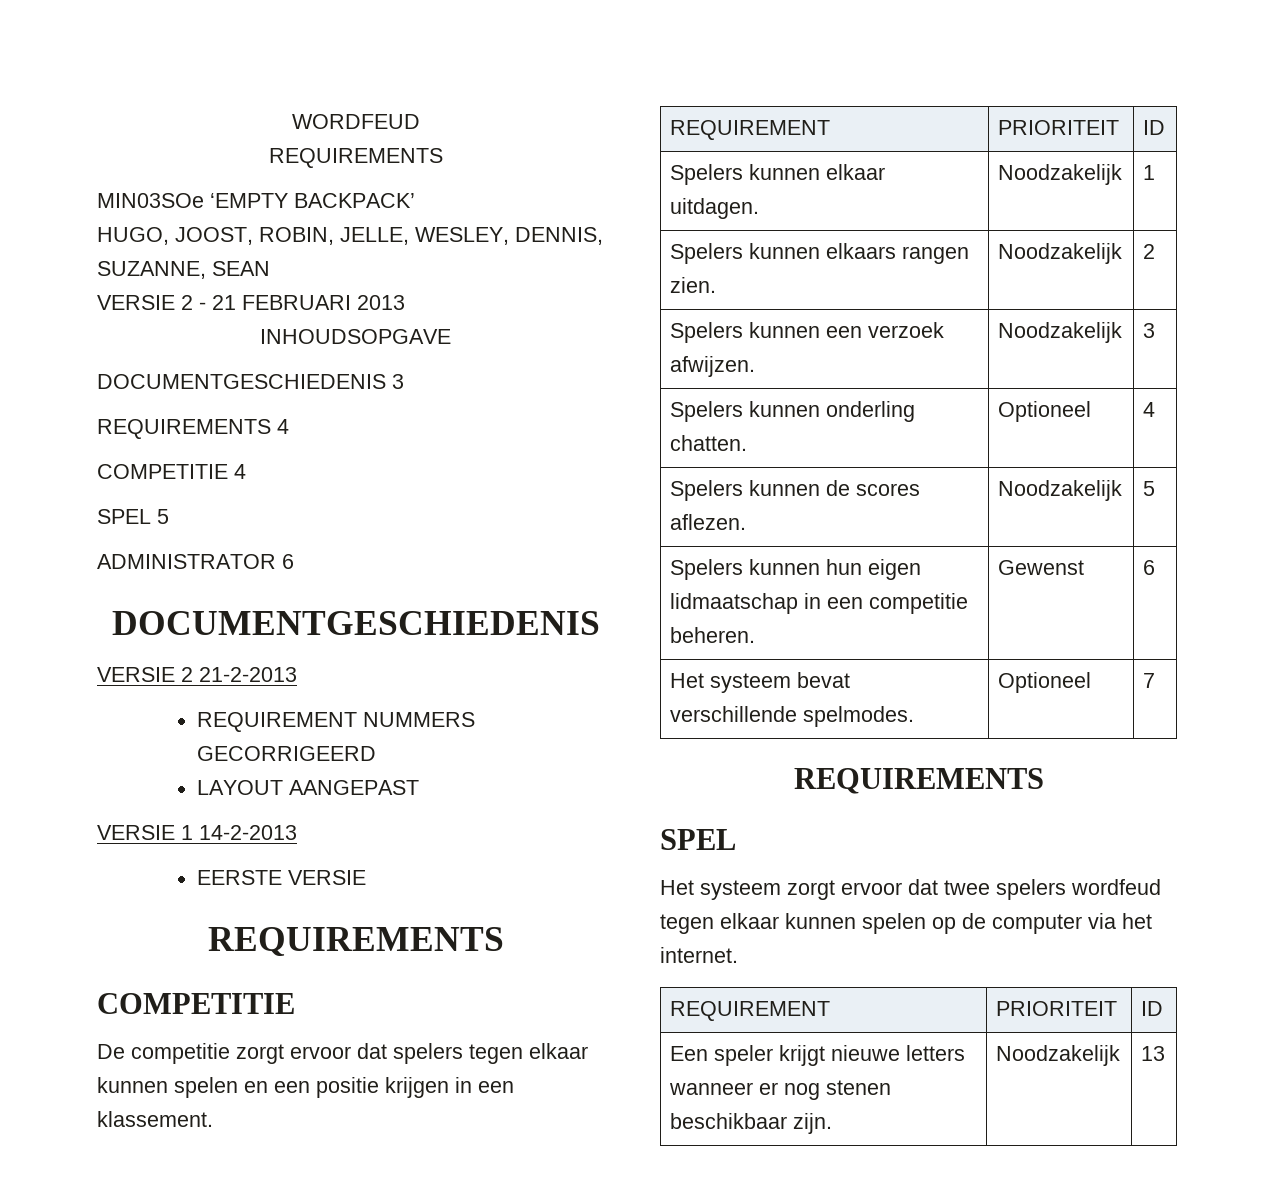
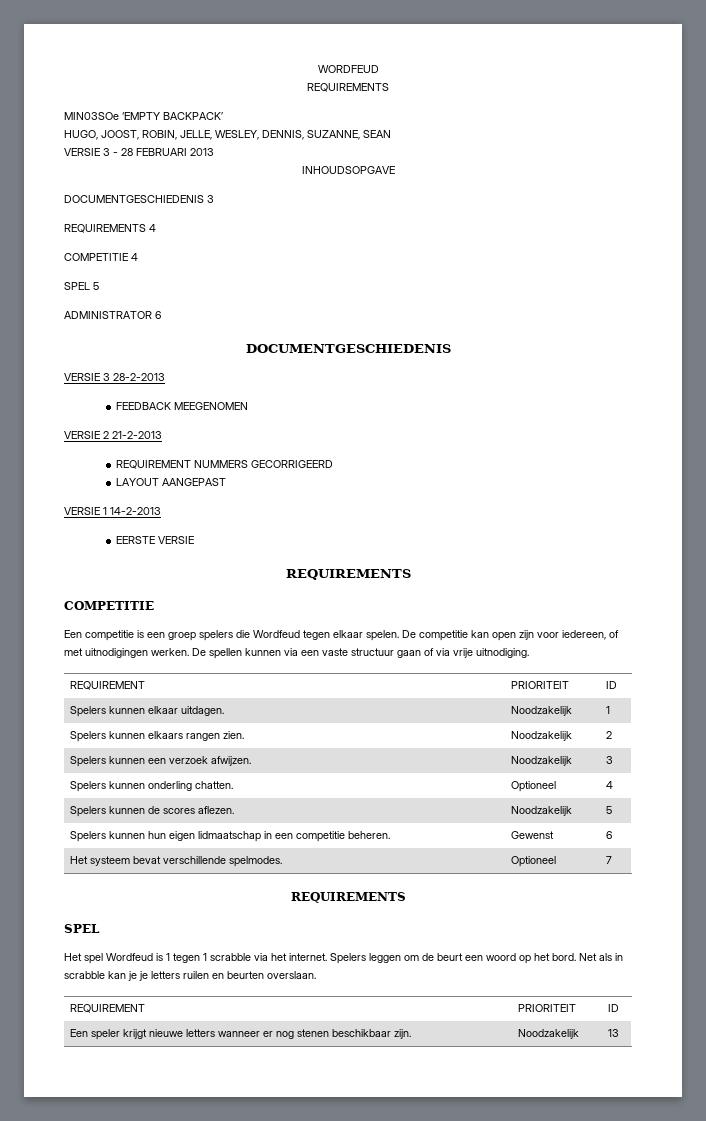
[181,295,236,310] 2 - 21 -> [103,148,133,156] 3 - 28
(600, 623) none -> [64,373,165,381] [115,402,248,410] // VERSIE 3 28-2-2013 // FEEDBACK MEEGENOMEN
[97,1043,588,1064] [97,1077,514,1098] [97,1111,213,1127] De competitie zorgt ervoor dat spelers tegen elkaar kunnen spelen en een positie krijgen in een klassement. -> [64,630,619,641] [64,648,529,659] Een competitie is een groep spelers die Wordfeud tegen elkaar spelen. De competitie kan open zijn voor iedereen, of met uitnodigingen werken. De spellen kunnen via een vaste structuur gaan of via vrije uitnodiging.
[700,879,1161,900] [660,913,1152,934] [660,947,738,963] systeem zorgt ervoor dat twee spelers wordfeud tegen elkaar kunnen spelen op de computer via het internet. -> [84,953,623,964] [64,971,316,981] spel Wordfeud is 1 tegen 1 scrabble via het internet. Spelers leggen om de beurt een woord op het bord. Net als in scrabble kan je je letters ruilen en beurten overslaan.

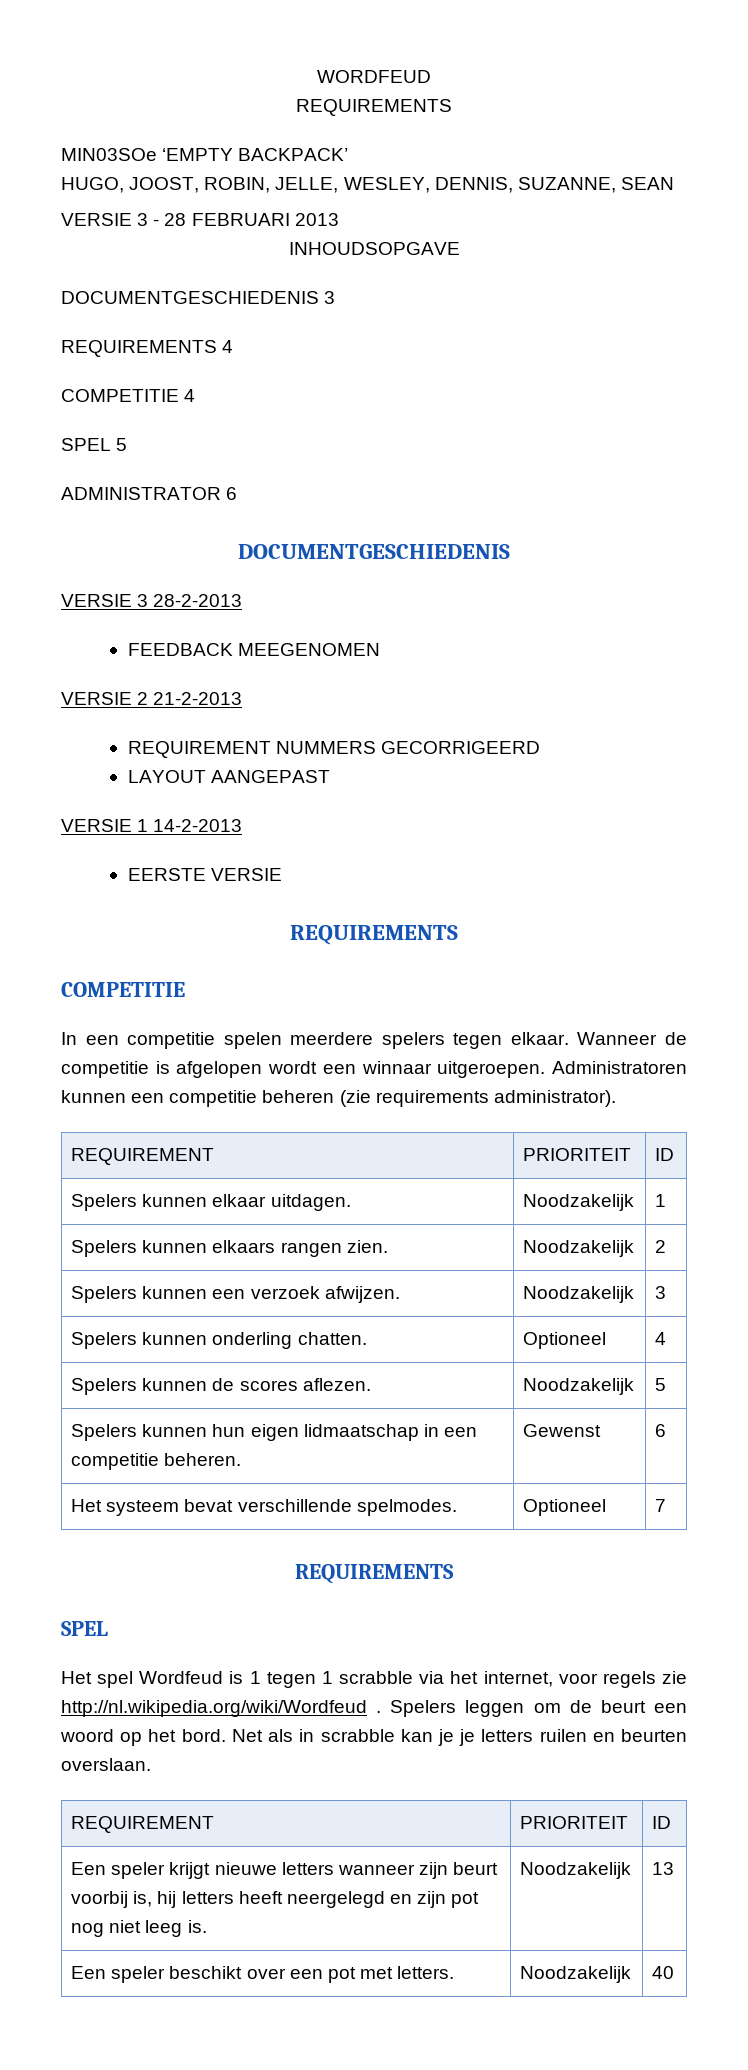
[64,630,619,641] [64,648,529,659] Een competitie is een groep spelers die Wordfeud tegen elkaar spelen. De competitie kan open zijn voor iedereen, of met uitnodigingen werken. De spellen kunnen via een vaste structuur gaan of via vrije uitnodiging. -> [61,1032,687,1049] [61,1061,687,1078] [61,1090,616,1107] In een competitie spelen meerdere spelers tegen elkaar. Wanneer de competitie is afgelopen wordt een winnaar uitgeroepen. Administratoren kunnen een competitie beheren (zie requirements administrator).
[289,953,327,961] internet. -> [483,1671,687,1688] [61,1700,382,1717] internet, voor regels zie http://nl.wikipedia.org/wiki/Wordfeud .
[262,1029,411,1039] [517,1029,579,1039] [607,1029,619,1037] er nog stenen beschikbaar zijn. | Noodzakelijk | 13 -> [418,1862,499,1879] [71,1891,480,1908] [71,1920,207,1937] [520,1862,632,1879] [652,1862,675,1875] [71,1966,455,1983] [520,1966,632,1983] [652,1966,675,1979] zijn beurt voorbij is, hij letters heeft neergelegd en zijn pot nog niet leeg is. | Noodzakelijk | 13 // Een speler beschikt over een pot met letters. | Noodzakelijk | 40

